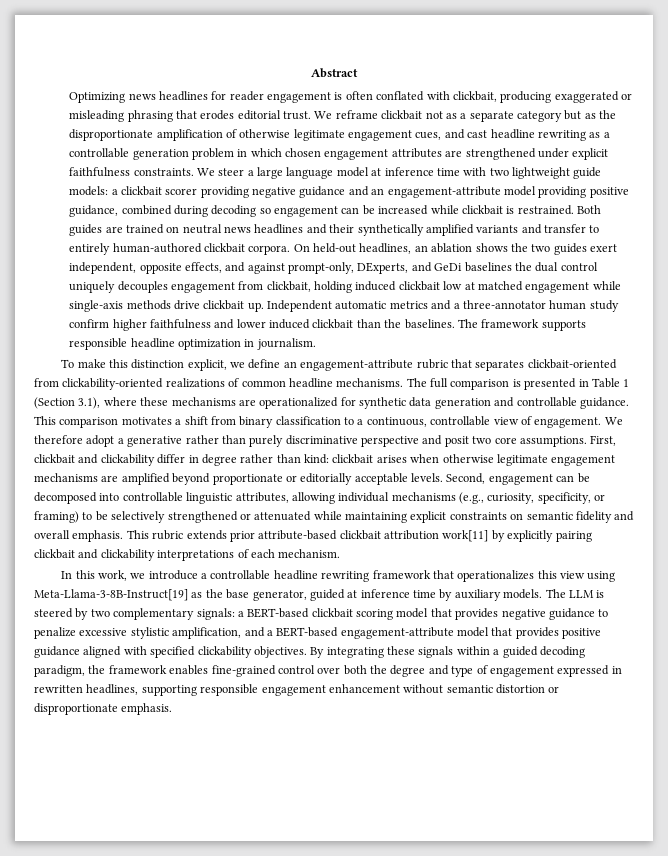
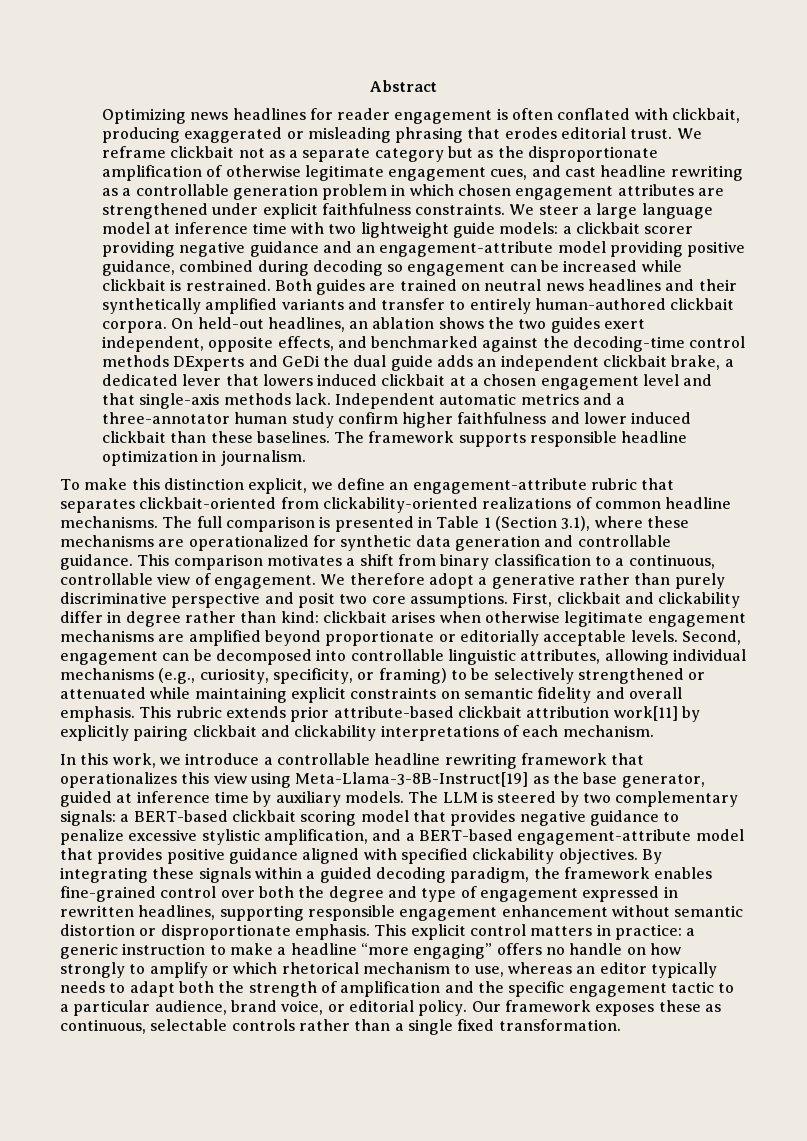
[247,262,409,274] against prompt-only, DExperts, -> [371,336,746,352] [101,355,245,371] benchmarked against the decoding-time control methods DExperts
[464,262,512,272] baselines -> (320, 361) none
[560,262,598,271] [69,281,621,293] [69,300,264,312] control uniquely decouples engagement from clickbait, holding induced clickbait low at matched engagement while single-axis methods drive clickbait up. -> [390,355,734,371] [101,374,713,390] [101,393,331,409] guide adds an independent clickbait brake, a dedicated lever that lowers induced clickbait at a chosen engagement level and that single-axis methods lack.
[384,319,402,328] the -> [210,431,253,443] these
(173, 709) none -> [374,924,696,940] [60,943,681,959] [60,962,717,978] [60,981,735,997] [60,1000,721,1016] [60,1019,621,1035] This explicit control matters in practice: a generic instruction to make a headline “more engaging” offers no handle on how strongly to amplify or which rhetorical mechanism to use, whereas an editor typically needs to adapt both the strength of amplification and the specific engagement tactic to a particular audience, brand voice, or editorial policy. Our framework exposes these as continuous, selectable controls rather than a single fixed transformation.

